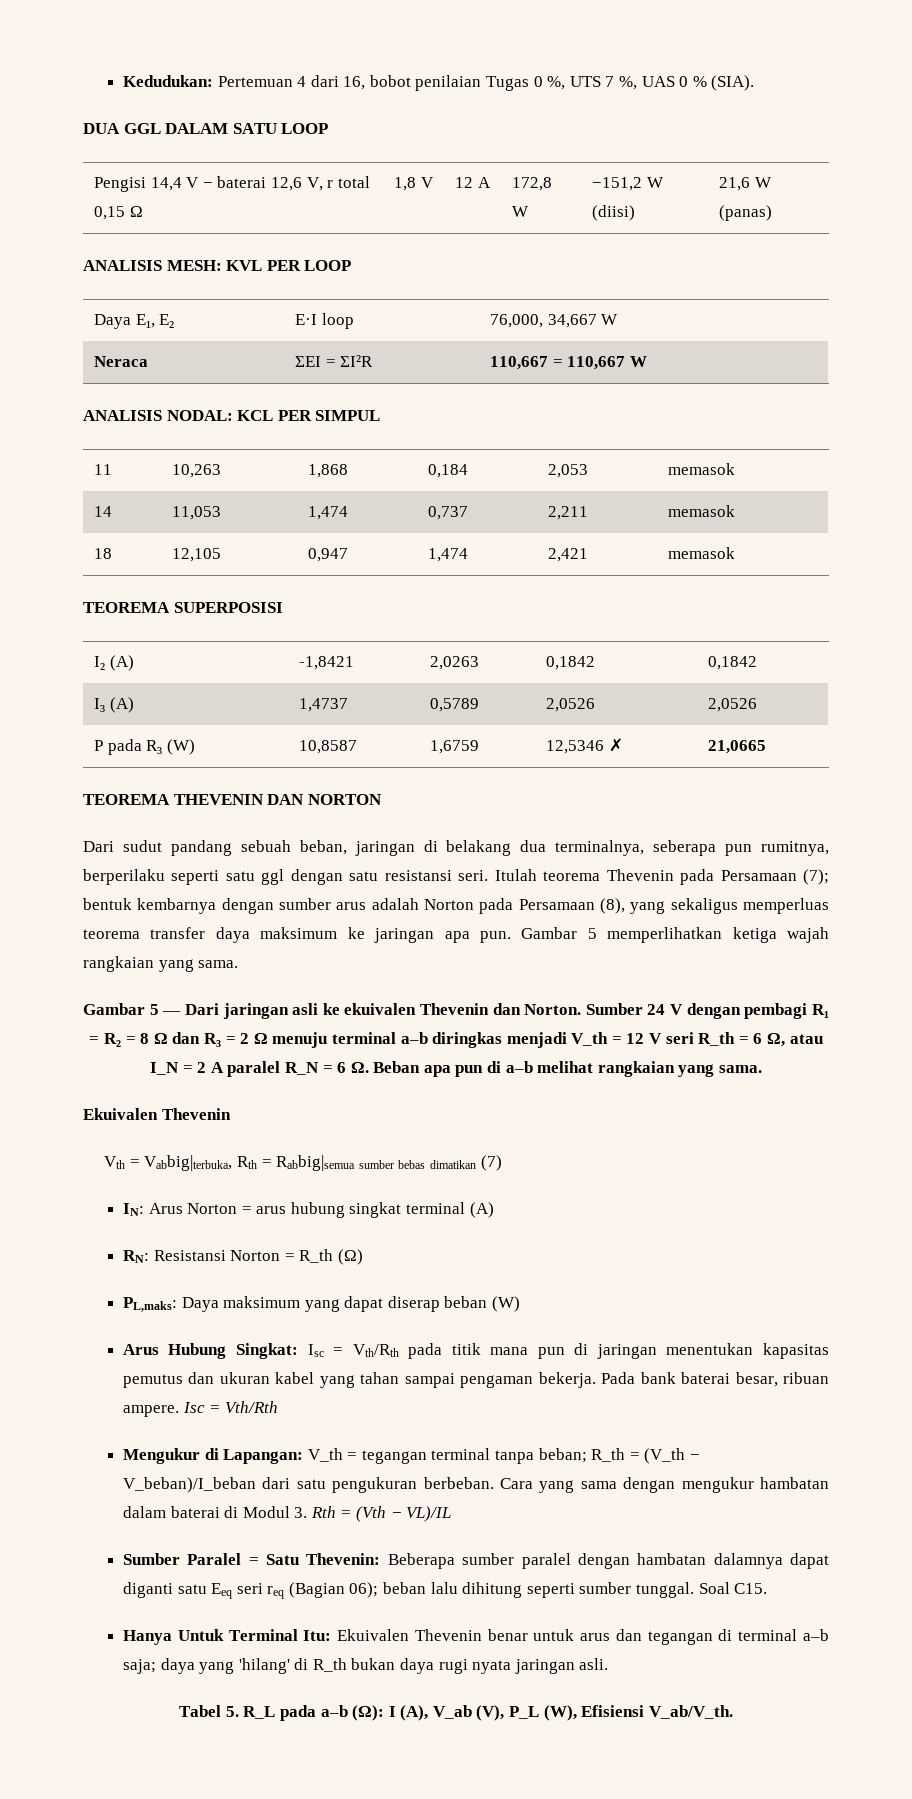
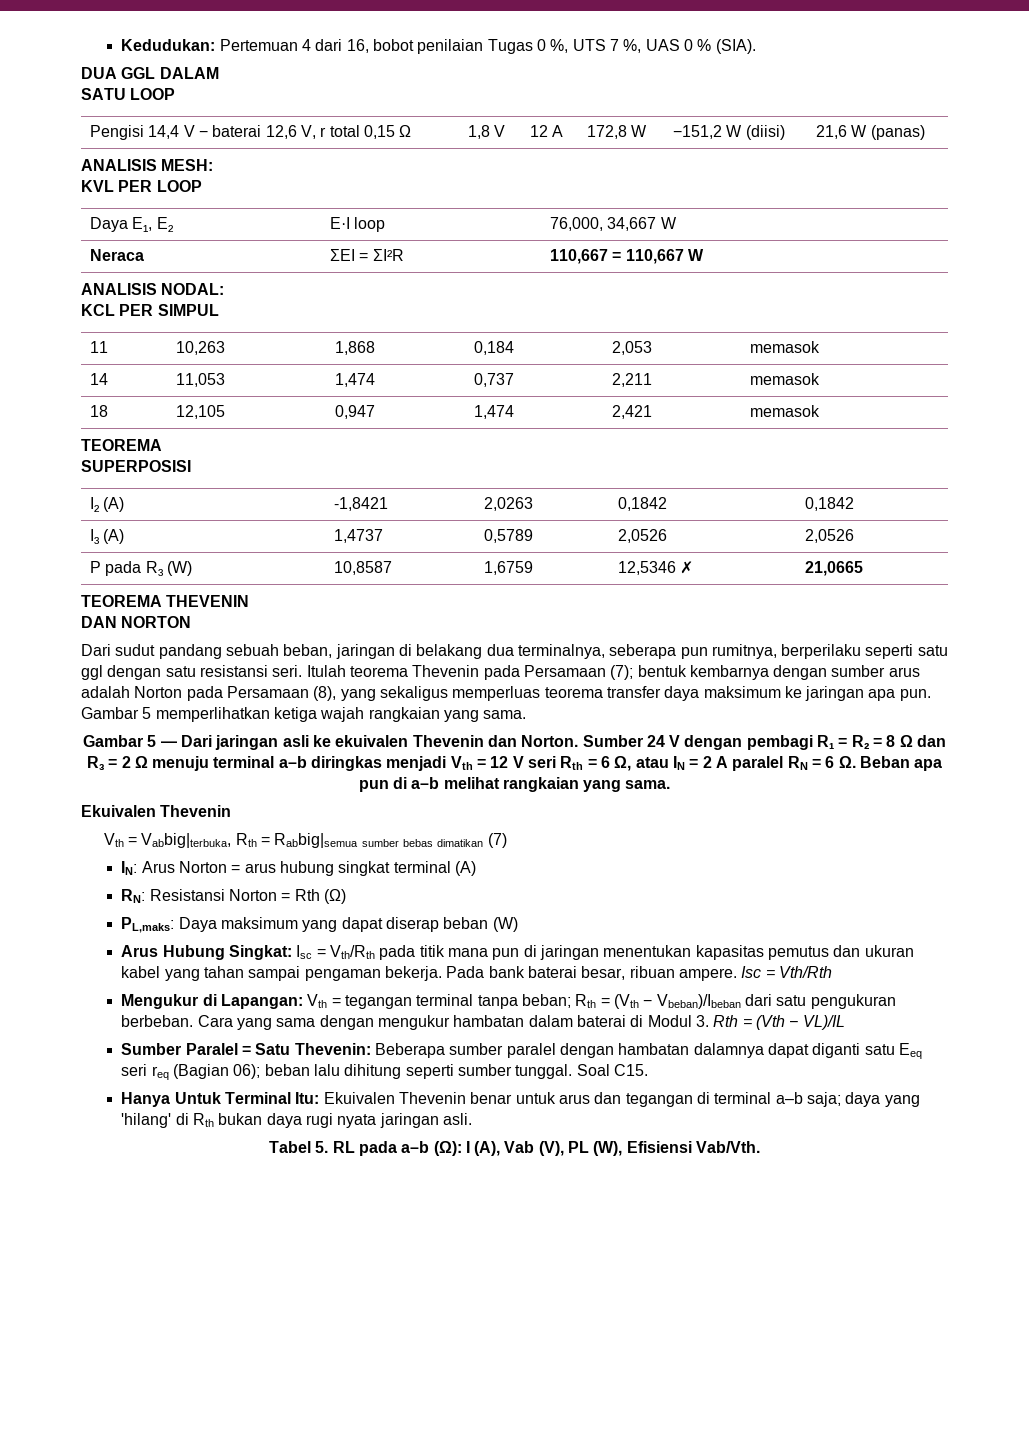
(229, 128) none -> (219, 73) //
(222, 265) none -> (214, 165) //
(233, 415) none -> (225, 289) //
(170, 607) none -> (162, 445) //
(264, 799) none -> (250, 601) //
[571,1032,609,1046] V_th -> [450,756,473,770] Vth
[698,1032,736,1046] R_th -> [560,756,584,770] Rth
[149,1062,179,1075] I_N -> [672,756,685,770] IN
[284,1062,319,1075] R_N -> [787,756,808,770] RN
[299,1249,334,1263] R_th -> [294,889,320,901] Rth
[307,1448,343,1462] V_th -> [307,994,328,1008] Vth
[591,1448,701,1464] [122,1477,256,1493] R_th = (V_th − V_beban)/I_beban -> [575,994,741,1009] Rth = (Vth − Vbeban)/Ibeban
[312,1658,347,1672] R_th -> [193,1113,215,1127] Rth
[243,1706,276,1719] R_L -> [332,1141,355,1153] RL
[432,1705,540,1721] V_ab (V), P_L -> [504,1141,590,1156] Vab (V), PL
[648,1705,733,1719] V_ab/V_th. -> [696,1141,761,1153] Vab/Vth.

